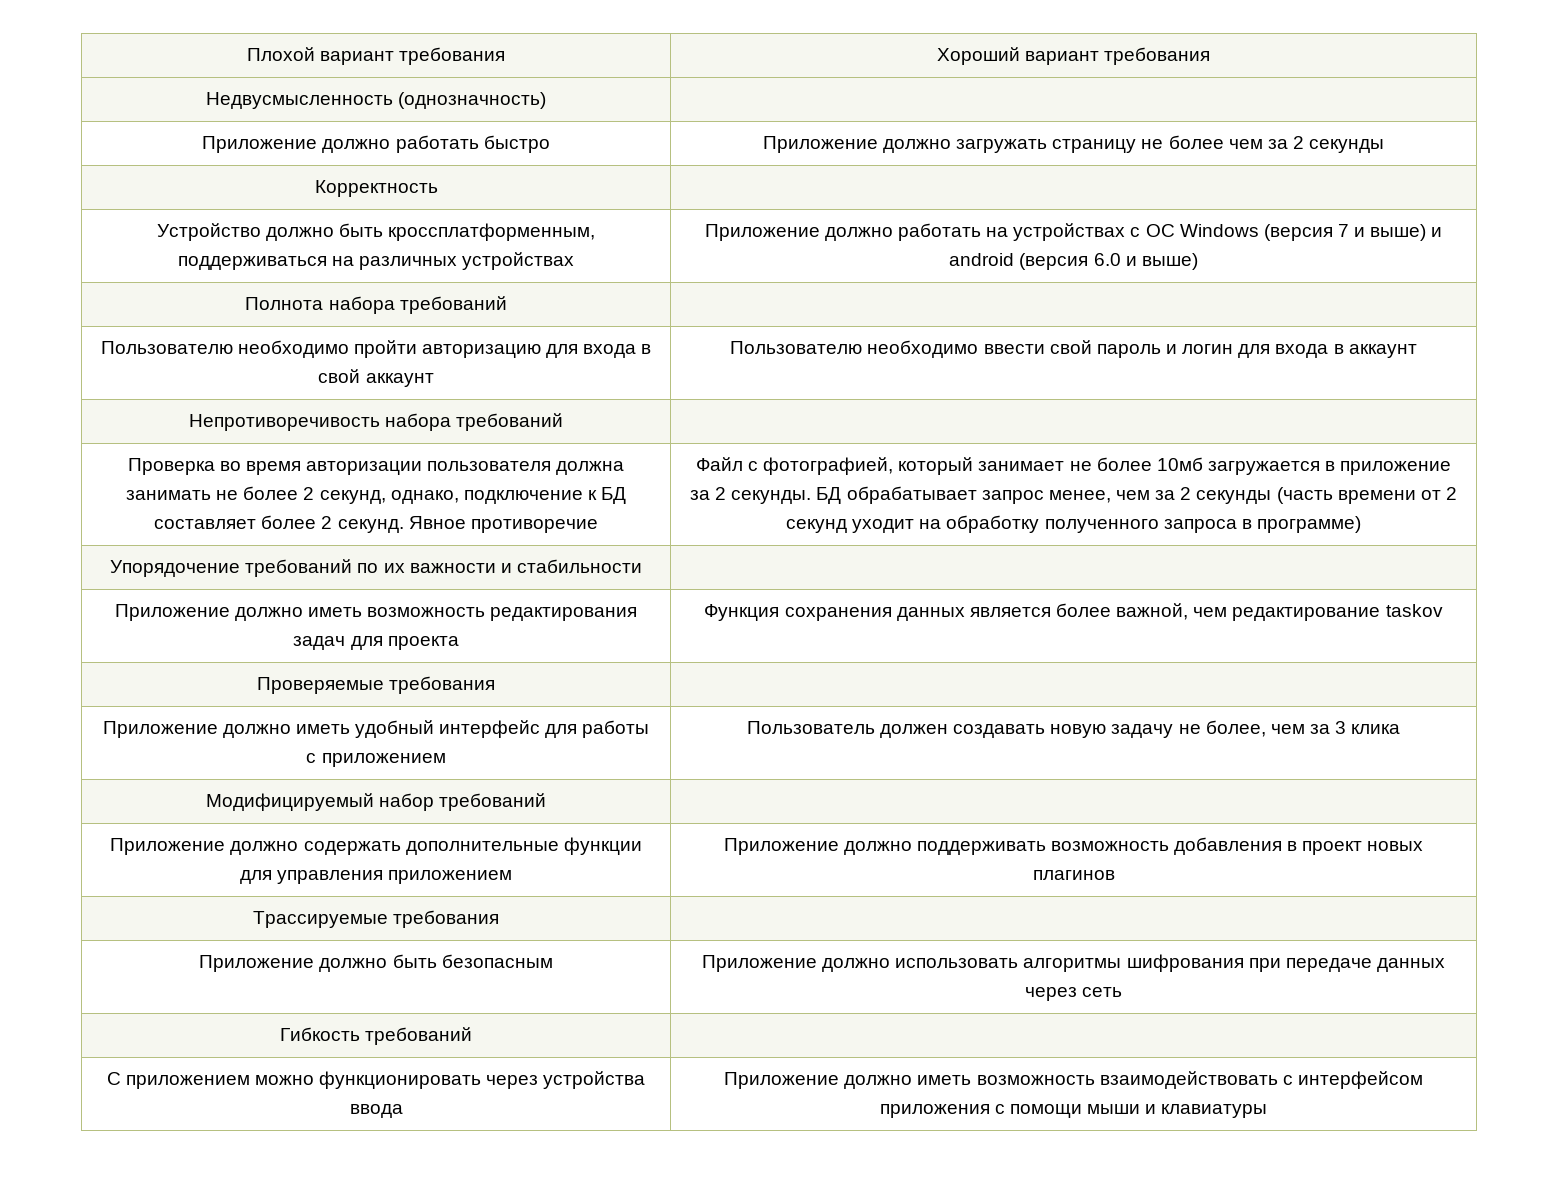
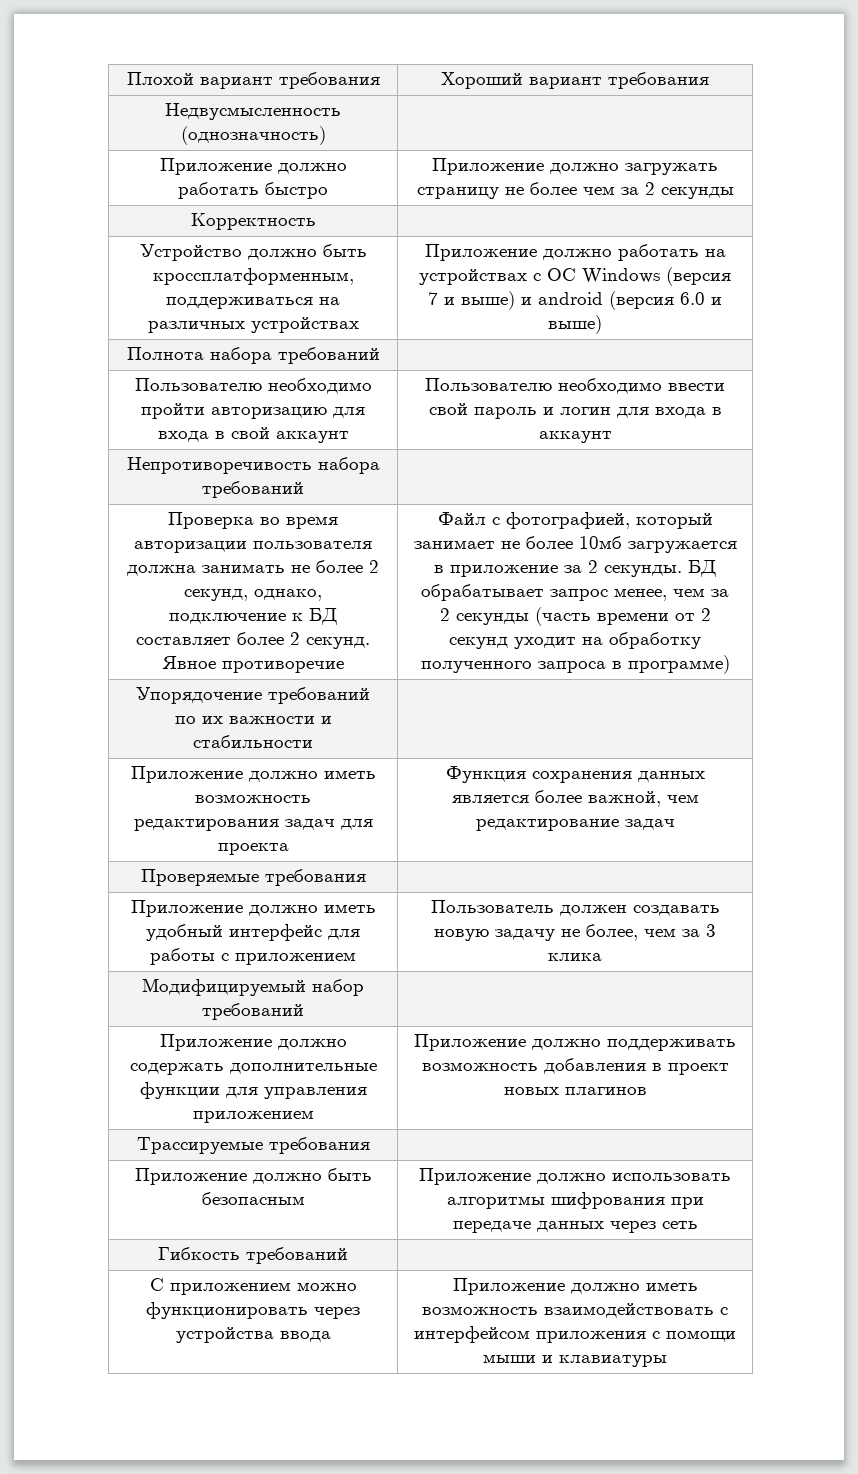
[1385,604,1443,617] taskov -> [624,819,675,830] задач

